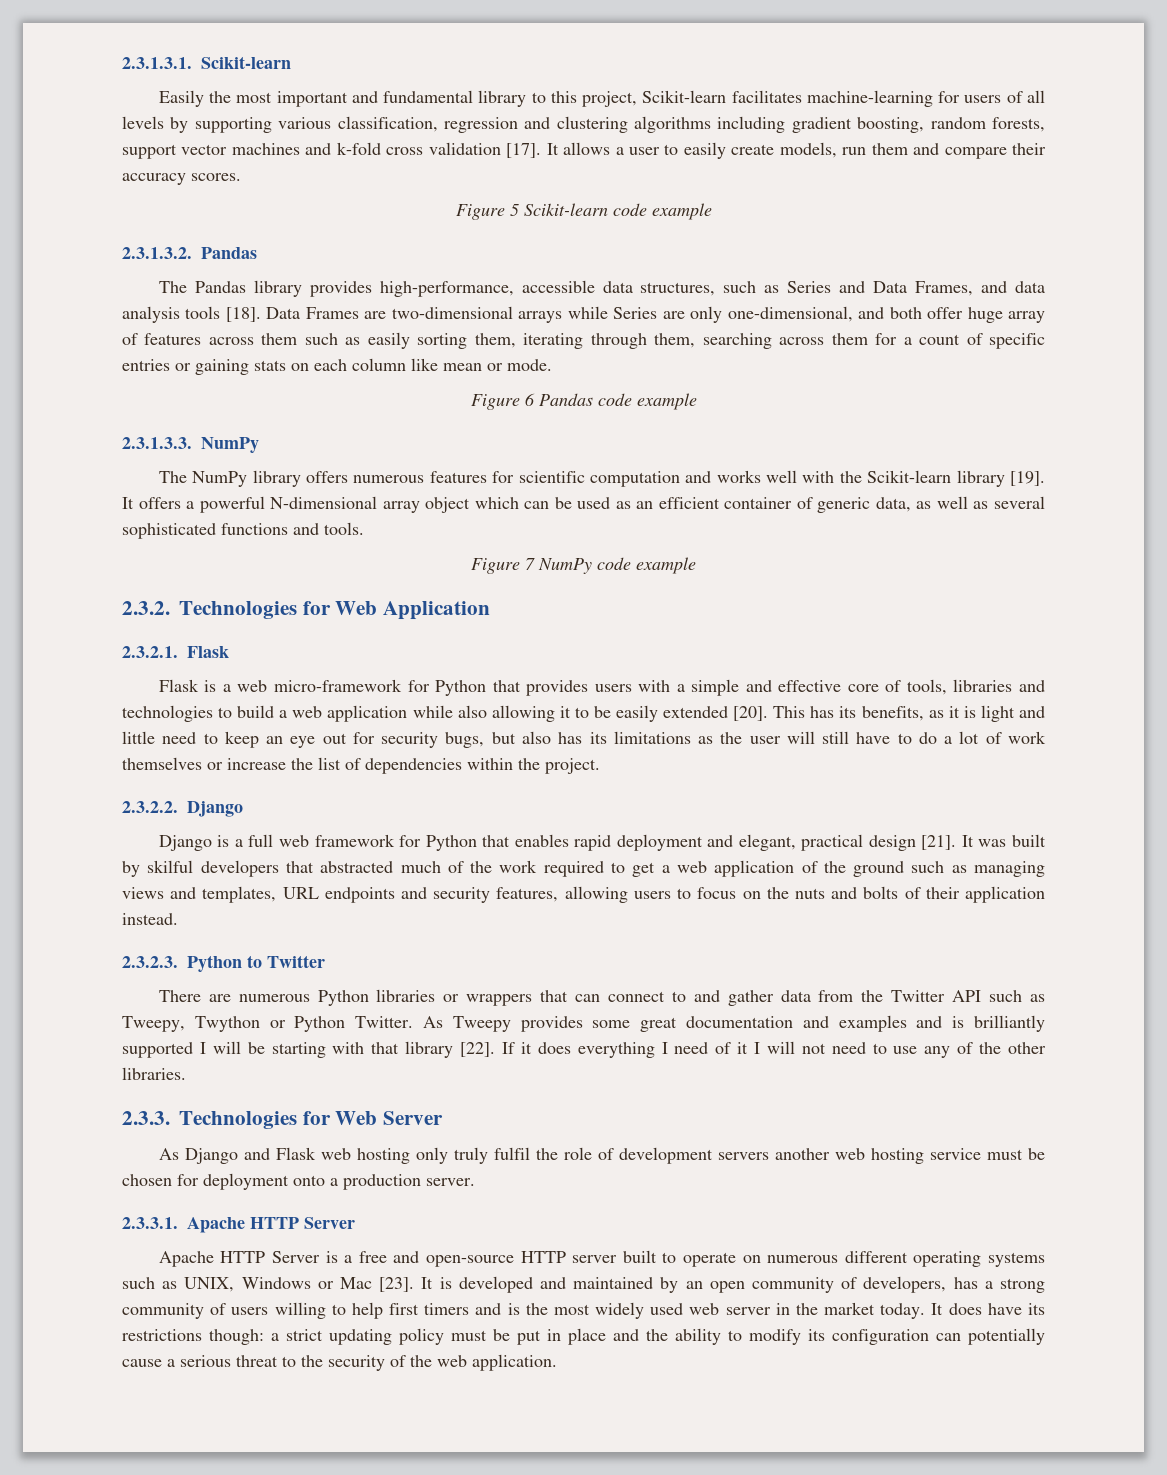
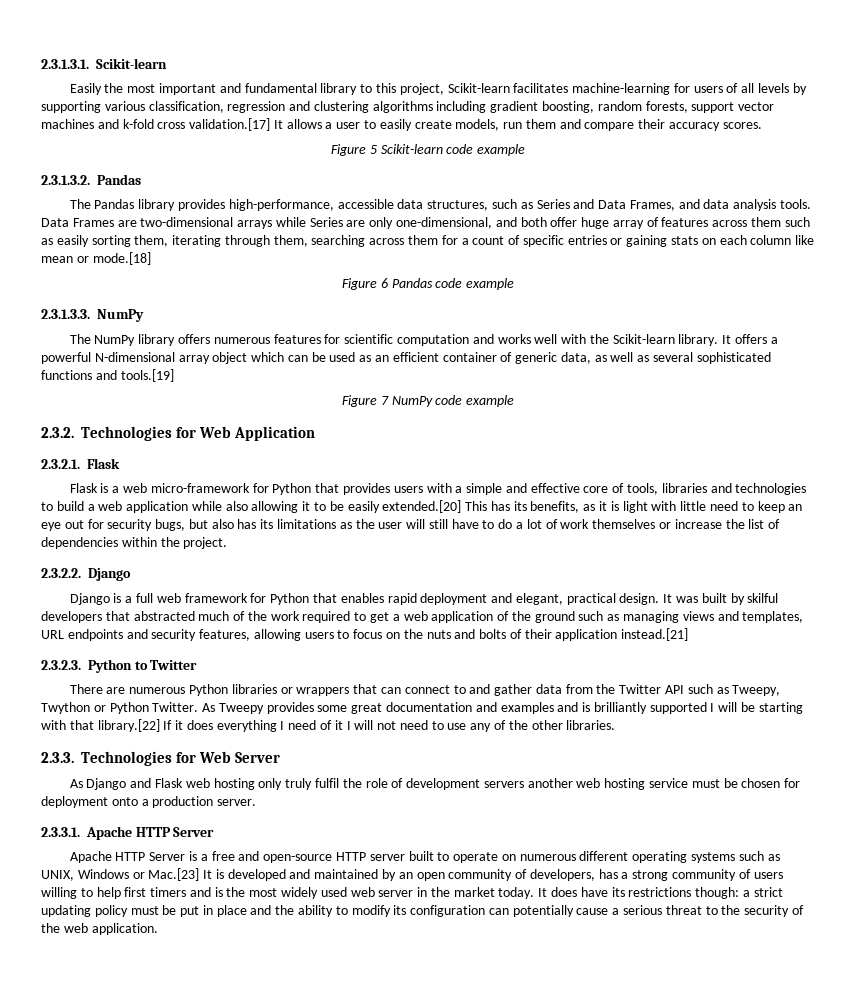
[428,142,542,158] validation [17]. -> [189,118,271,131] validation.[17]
[185,306,261,322] tools [18]. -> [779,199,811,209] tools.
[507,359,552,371] mode. -> [92,252,151,265] mode.[18]
[956,470,1045,487] library [19]. -> [678,334,719,346] library.
[324,522,364,535] tools. -> [120,369,174,382] tools.[19]
[663,706,769,721] extended [20]. -> [382,500,462,513] extended.[20]
[1018,706,1045,718] and -> [651,501,677,511] with
[868,835,957,851] design [21]. -> [619,593,660,605] design.
[122,913,178,925] instead. -> [621,628,689,641] instead.[21]
[405,1041,496,1058] library [22]. -> [97,719,160,732] library.[22]
[340,1277,415,1292] Mac [23]. -> [148,868,200,881] Mac.[23]

